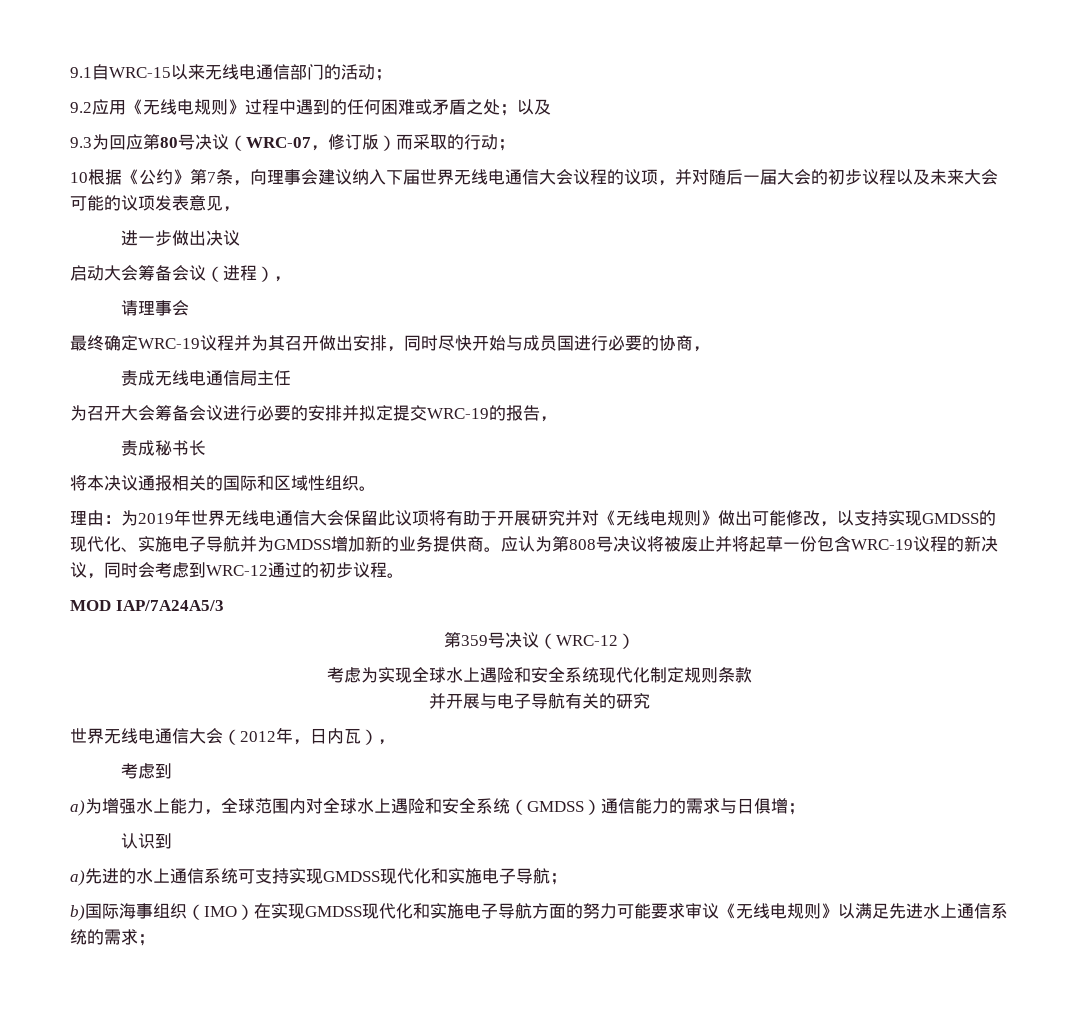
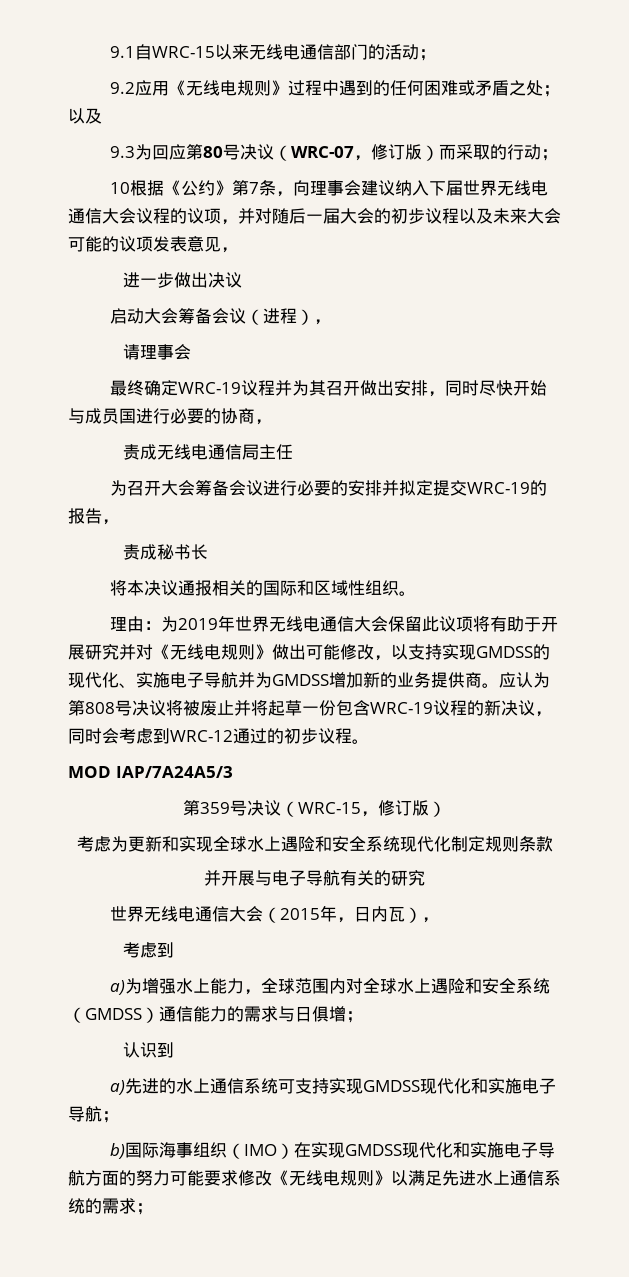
[556,635,618,646] WRC-12 -> [298,800,429,817] WRC-15，修订版
(378, 675) none -> [127,836,179,852] 更新和
[240,731,276,742] 2012 -> [280,908,321,920] 2015
[685,903,719,919] 审议 -> [238,1170,272,1186] 修改

